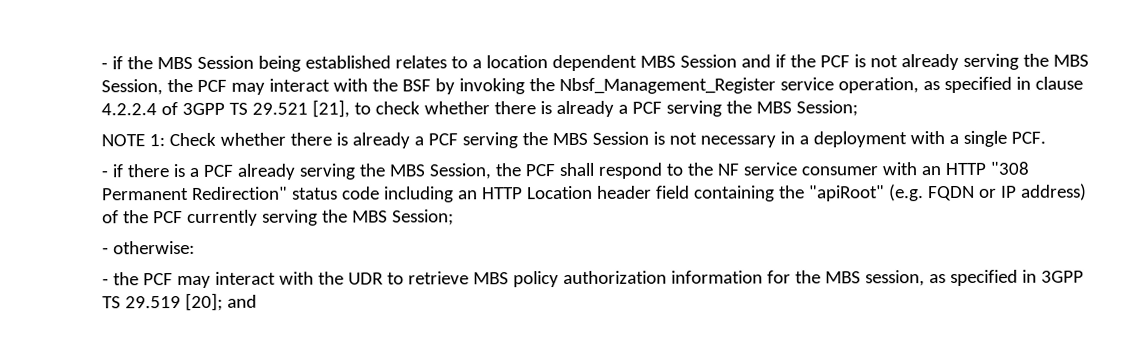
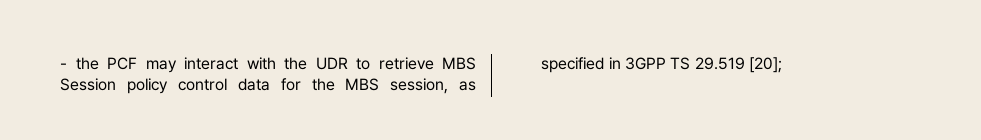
[101,53,1090,72] [101,76,1084,96] [101,99,859,118] [101,130,1047,149] [101,161,1030,180] [102,183,1088,203] [102,209,455,226] [102,240,196,255] [102,278,110,286] - if the MBS Session being established relates to a location dependent MBS Session and if the PCF is not already serving the MBS Session, the PCF may interact with the BSF by invoking the Nbsf_Management_Register service operation, as specified in clause 4.2.2.4 of 3GPP TS 29.521 [21], to check whether there is already a PCF serving the MBS Session; // NOTE 1: Check whether there is already a PCF serving the MBS Session is not necessary in a deployment with a single PCF. // - if there is a PCF already serving the MBS Session, the PCF shall respond to the NF service consumer with an HTTP "308 Permanent Redirection" status code including an HTTP Location header field containing the "apiRoot" (e.g. FQDN or IP address) of the PCF currently serving the MBS Session; // - otherwise: // - -> [60,63,68,69] -
[513,270,764,288] policy authorization information -> [60,78,270,94] Session policy control data
[227,294,258,308] and -> (782, 65) none

